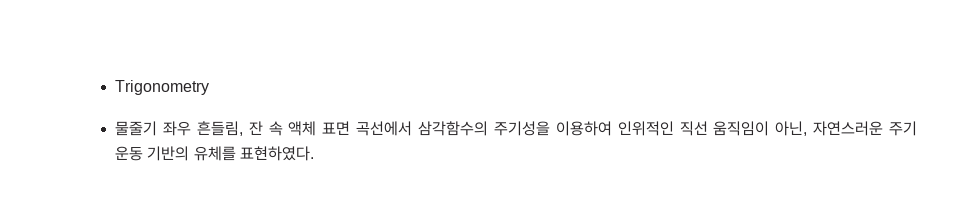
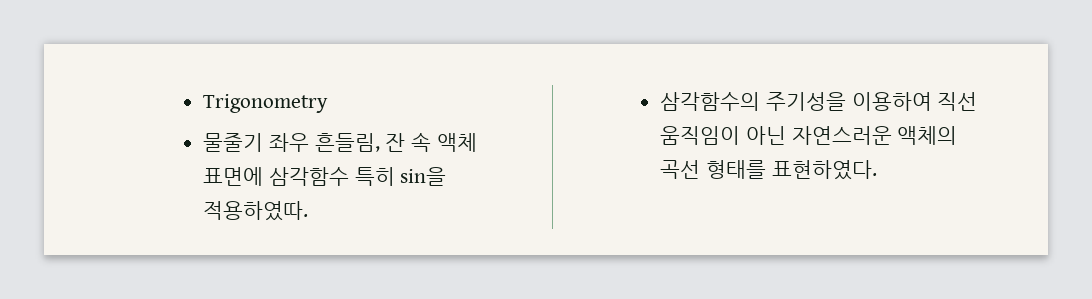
[322,121,413,136] 표면 곡선에서 -> [203,167,447,186] [203,201,309,221] 표면에 삼각함수 특히 sin을 적용하였따. //
[617,121,674,136] 인위적인 -> (932, 101) none
[775,121,917,136] [115,146,236,161] 아닌, 자연스러운 주기 운동 기반의 유체를 -> [746,126,958,145] [660,160,767,179] 아닌 자연스러운 액체의 곡선 형태를

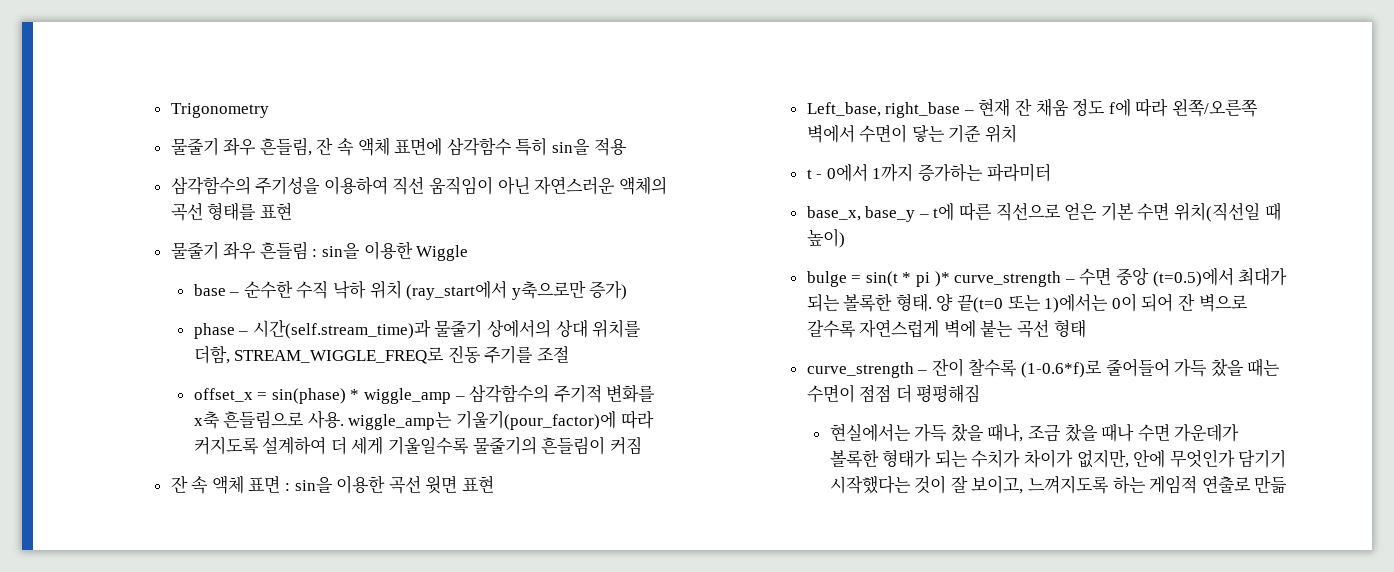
[203,201,309,221] 적용하였따. -> [593,138,627,156] 적용
[771,160,877,180] 표현하였다. -> [259,202,292,220] [170,241,469,261] [193,280,628,300] [193,319,642,339] [193,345,570,364] [193,384,656,404] [193,410,654,430] [193,436,642,455] [170,475,495,494] [806,98,1259,118] [806,124,1018,143] [806,163,1051,182] [806,202,1281,222] [806,228,845,248] [806,267,1288,287] [806,293,1248,313] [806,319,1086,338] [806,358,1281,378] [806,384,981,403] [829,423,1240,442] [829,449,1287,468] [829,475,1288,494] 표현 // 물줄기 좌우 흔들림 : sin을 이용한 Wiggle // base – 순수한 수직 낙하 위치 (ray_start에서 y축으로만 증가) // phase – 시간(self.stream_time)과 물줄기 상에서의 상대 위치를 더함, STREAM_WIGGLE_FREQ로 진동 주기를 조절 // offset_x = sin(phase) * wiggle_amp – 삼각함수의 주기적 변화를 x축 흔들림으로 사용. wiggle_amp는 기울기(pour_factor)에 따라 커지도록 설계하여 더 세게 기울일수록 물줄기의 흔들림이 커짐 // 잔 속 액체 표면 : sin을 이용한 곡선 윗면 표현 // Left_base, right_base – 현재 잔 채움 정도 f에 따라 왼쪽/오른쪽 벽에서 수면이 닿는 기준 위치 // t - 0에서 1까지 증가하는 파라미터 // base_x, base_y – t에 따른 직선으로 얻은 기본 수면 위치(직선일 때 높이) // bulge = sin(t * pi )* curve_strength – 수면 중앙 (t=0.5)에서 최대가 되는 볼록한 형태. 양 끝(t=0 또는 1)에서는 0이 되어 잔 벽으로 갈수록 자연스럽게 벽에 붙는 곡선 형태 // curve_strength – 잔이 찰수록 (1-0.6*f)로 줄어들어 가득 찼을 때는 수면이 점점 더 평평해짐 // 현실에서는 가득 찼을 때나, 조금 찼을 때나 수면 가운데가 볼록한 형태가 되는 수치가 차이가 없지만, 안에 무엇인가 담기기 시작했다는 것이 잘 보이고, 느껴지도록 하는 게임적 연출로 만듦

